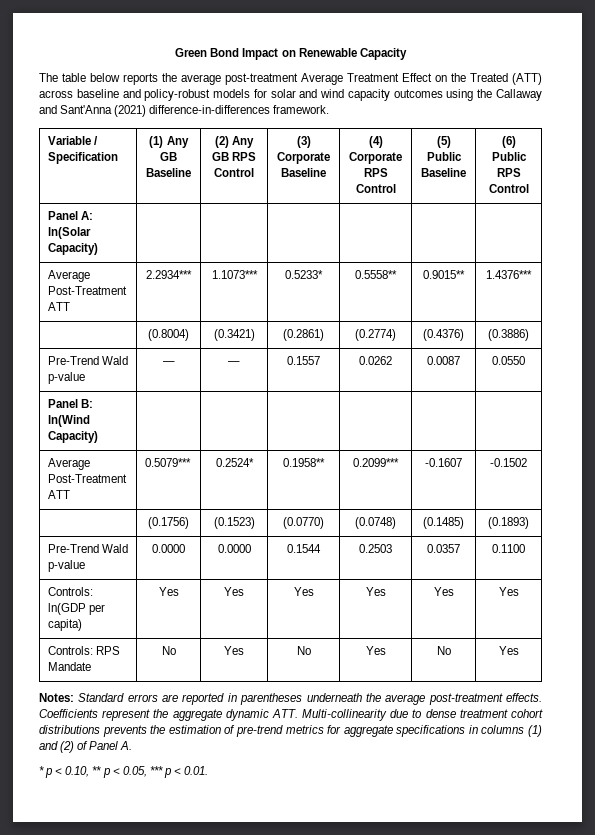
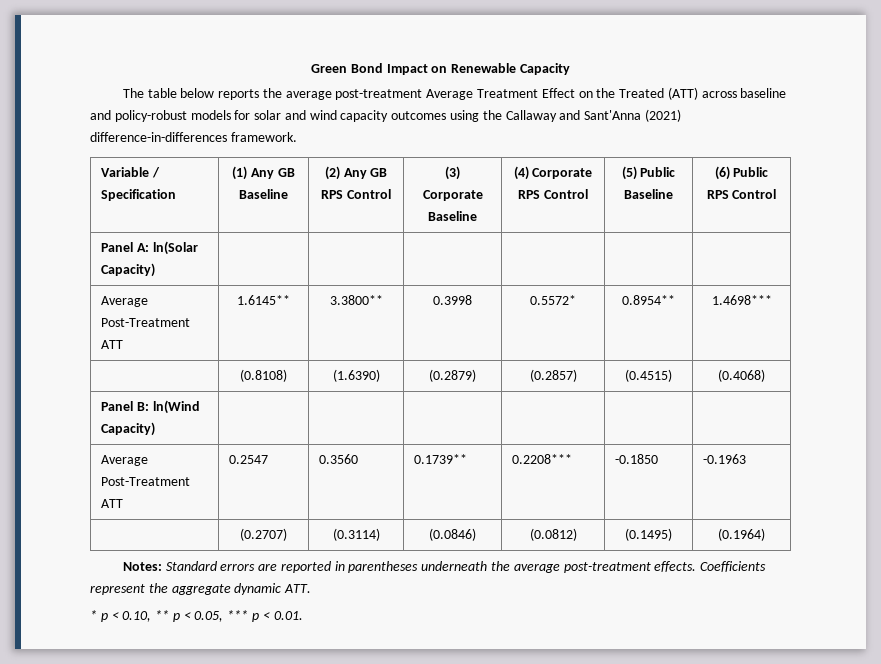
[146,270,192,279] [211,270,258,279] [285,270,323,279] [355,270,397,279] [423,270,465,279] [486,270,532,279] [148,329,189,341] [213,329,255,341] [283,329,324,341] [355,329,396,341] [423,329,464,341] [488,329,529,341] [47,356,128,365] [47,372,85,384] [162,361,175,365] [228,361,240,365] [287,356,320,365] [359,356,392,365] [427,356,460,365] [492,356,525,365] 2.2934*** | 1.1073*** | 0.5233* | 0.5558** | 0.9015** | 1.4376*** // | (0.8004) | (0.3421) | (0.2861) | (0.2774) | (0.4376) | (0.3886) // Pre-Trend Wald p-value | — | — | 0.1557 | 0.0262 | 0.0087 | 0.0550 -> [237,295,290,305] [329,295,383,305] [433,295,472,305] [530,295,576,305] [622,295,675,305] [711,295,772,305] [240,369,287,382] [332,369,380,382] [429,369,476,382] [529,369,577,382] [625,369,672,382] [718,369,765,382] 1.6145** | 3.3800** | 0.3998 | 0.5572* | 0.8954** | 1.4698*** // | (0.8108) | (1.6390) | (0.2879) | (0.2857) | (0.4515) | (0.4068)
[144,458,191,467] [215,458,254,467] [283,458,325,467] [353,458,399,467] [425,458,462,467] [490,458,527,467] [148,517,189,529] [213,517,255,529] [283,517,324,529] [355,517,396,529] [423,517,464,529] [488,517,529,529] [47,544,128,553] [47,560,85,572] [152,544,185,553] [217,544,251,553] [287,544,321,553] [359,544,392,553] [427,544,460,553] [492,544,525,553] [47,587,93,596] [47,603,105,615] [47,619,82,631] [158,587,179,596] [224,587,244,596] [293,587,314,596] [365,587,386,596] [433,587,454,596] [498,587,519,596] [47,646,120,655] [47,662,91,671] [161,646,176,655] [224,646,244,655] [296,646,311,655] [365,646,386,655] [436,646,451,655] [498,646,519,655] 0.5079*** | 0.2524* | 0.1958** | 0.2099*** | -0.1607 | -0.1502 // | (0.1756) | (0.1523) | (0.0770) | (0.0748) | (0.1485) | (0.1893) // Pre-Trend Wald p-value | 0.0000 | 0.0000 | 0.1544 | 0.2503 | 0.0357 | 0.1100 // Controls: ln(GDP per capita) | Yes | Yes | Yes | Yes | Yes | Yes // Controls: RPS Mandate | No | Yes | No | Yes | No | Yes -> [229,455,269,464] [319,454,359,464] [414,454,468,464] [512,454,573,464] [615,454,659,464] [703,454,747,464] [240,528,287,541] [332,528,380,541] [429,528,476,541] [529,528,577,541] [625,528,672,541] [718,528,765,541] 0.2547 | 0.3560 | 0.1739** | 0.2208*** | -0.1850 | -0.1963 // | (0.2707) | (0.3114) | (0.0846) | (0.0812) | (0.1495) | (0.1964)
[302,709,543,721] [39,725,542,737] [39,741,133,753] Multi-collinearity due to dense treatment cohort distributions prevents the estimation of pre-trend metrics for aggregate specifications in columns (1) and (2) of Panel A. -> (312, 588) none

